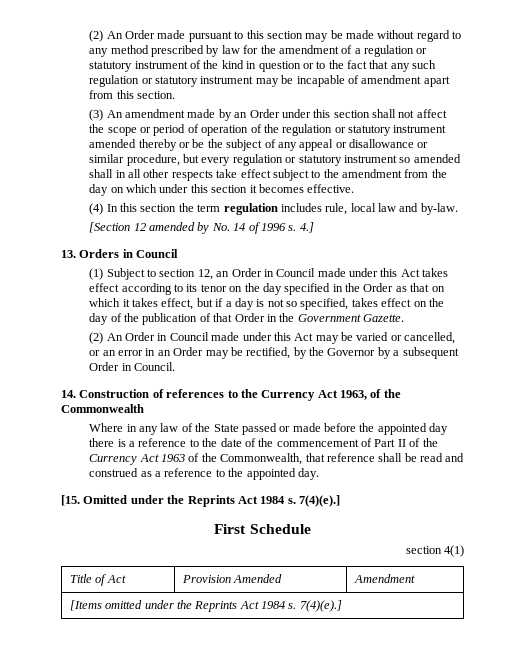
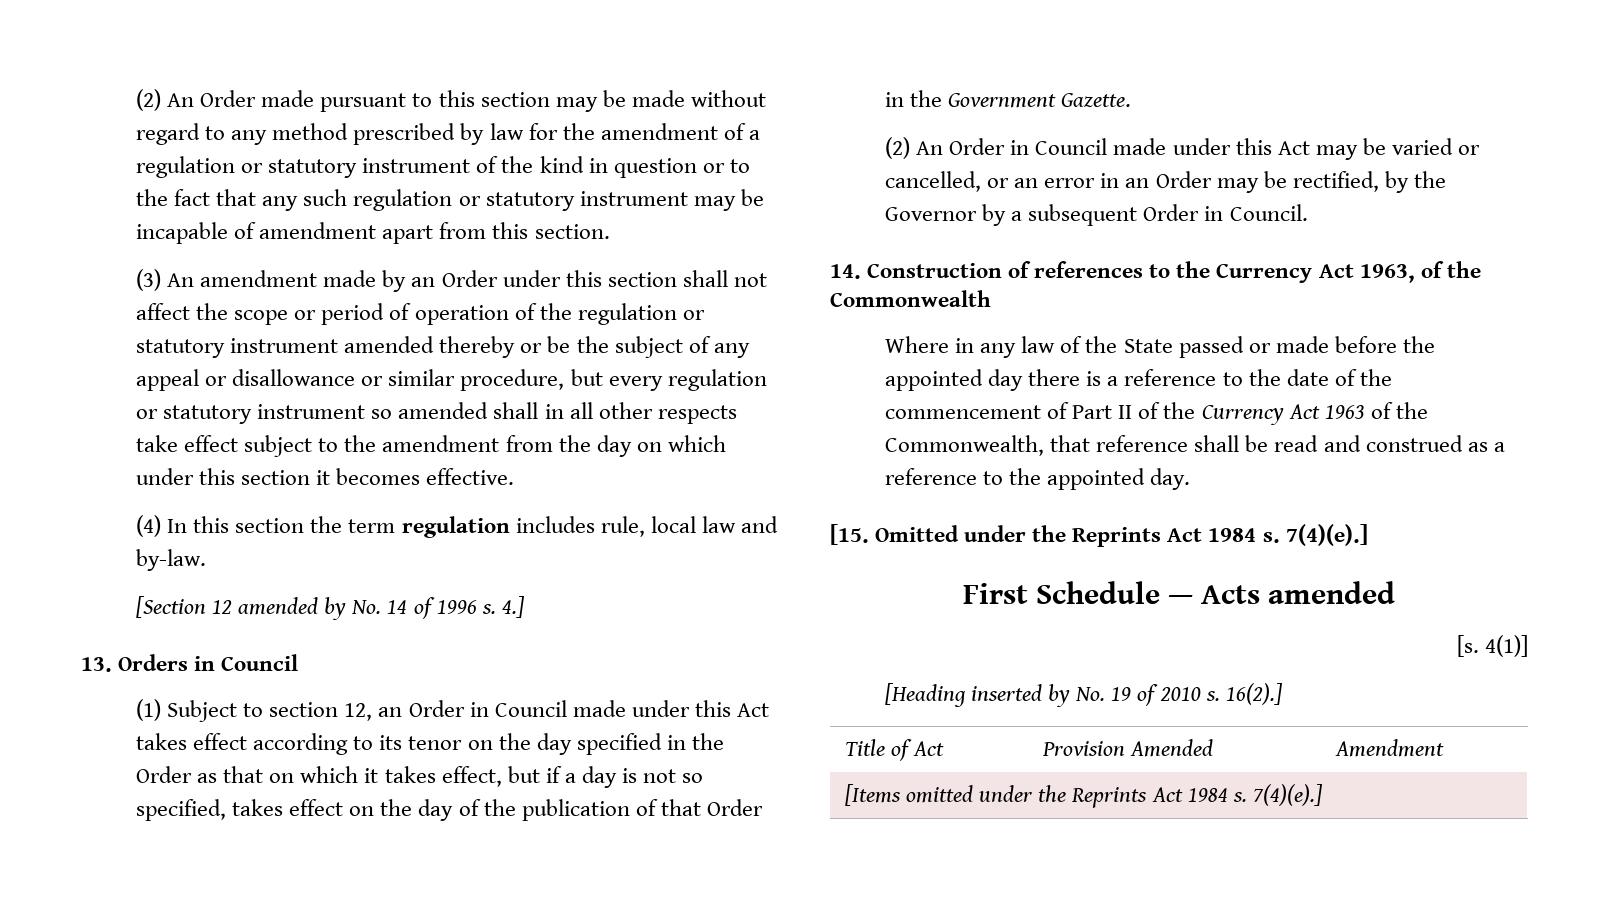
[405,545,464,557] // section 4(1) -> [1168,581,1396,604] [1456,635,1528,657] [885,683,1283,707] — Acts amended // [s. 4(1)] // [Heading inserted by No. 19 of 2010 s. 16(2).]

